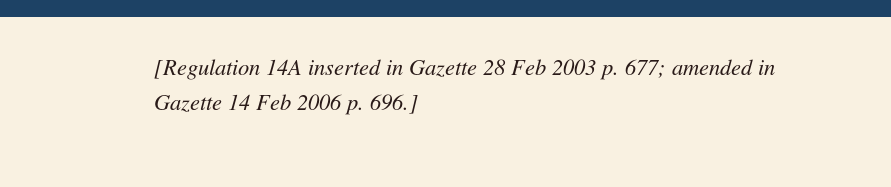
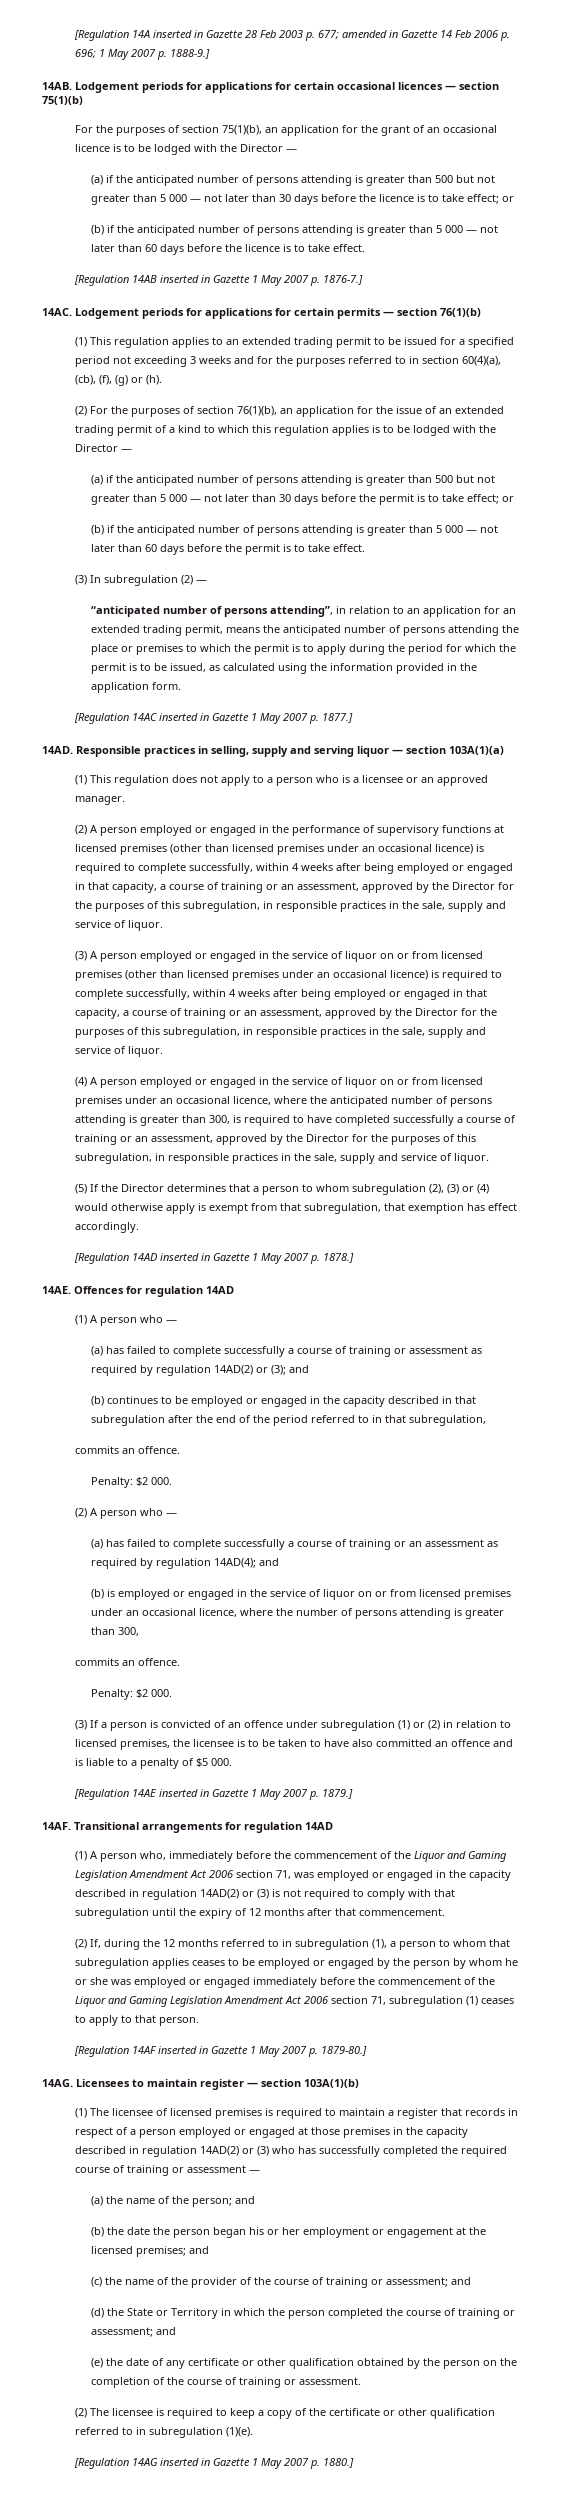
[369,94,418,114] 696.] -> [74,49,210,60] [42,82,499,93] [42,96,83,105] [74,125,497,136] [74,144,297,155] [90,175,495,186] [90,194,514,205] [90,225,498,236] [90,244,365,255] [73,275,363,286] [42,308,481,319] [74,337,514,348] [74,356,501,367] [74,375,162,386] [74,406,504,417] [74,425,496,436] [74,444,132,452] [90,475,495,486] [90,494,514,505] [90,525,498,536] [90,544,365,555] [74,575,207,586] [90,606,516,617] [90,625,519,636] [90,644,516,655] [90,663,477,674] [90,682,181,693] [73,713,353,724] [42,746,504,757] [74,775,488,786] [74,796,125,805] [74,825,504,836] [74,844,484,855] [74,863,513,874] [74,882,514,893] [74,901,506,912] [74,920,163,931] [74,951,483,962] [74,970,502,981] [74,989,487,1000] [74,1008,497,1019] [74,1027,486,1038] [74,1046,163,1057] [74,1077,483,1088] [74,1096,492,1107] [74,1115,516,1126] [74,1134,476,1145] [74,1153,489,1164] [74,1184,489,1195] [74,1203,517,1214] [74,1222,139,1233] [73,1253,354,1264] [42,1286,234,1297] [74,1315,177,1326] [90,1346,482,1357] [90,1365,309,1376] [90,1396,476,1407] [90,1415,486,1426] [74,1446,180,1454] [90,1477,172,1488] [74,1508,177,1519] [90,1539,498,1550] [90,1558,279,1569] [90,1589,511,1600] [90,1608,504,1619] [90,1627,139,1636] [74,1658,180,1666] [90,1689,172,1700] [74,1720,511,1731] [74,1739,513,1750] [74,1758,232,1769] [73,1789,353,1800] [42,1822,333,1833] [74,1851,507,1862] [74,1870,511,1881] [74,1889,455,1900] [74,1908,445,1919] [74,1939,510,1950] [74,1958,518,1969] [74,1977,495,1988] [74,1996,514,2007] [74,2015,199,2026] [73,2046,367,2057] [42,2079,359,2090] [74,2108,518,2119] [74,2127,468,2138] [74,2146,507,2157] [74,2165,260,2176] [90,2196,255,2207] [90,2227,486,2238] [90,2246,209,2257] [90,2277,471,2288] [90,2308,515,2319] [90,2327,176,2337] [90,2358,517,2369] [90,2377,361,2388] [74,2408,495,2419] [74,2427,253,2438] [73,2458,354,2469] 696; 1 May 2007 p. 1888-9.] // 14AB. Lodgement periods for applications for certain occasional licences — section 75(1)(b) // For the purposes of section 75(1)(b), an application for the grant of an occasional licence is to be lodged with the Director — // (a) if the anticipated number of persons attending is greater than 500 but not greater than 5 000 — not later than 30 days before the licence is to take effect; or // (b) if the anticipated number of persons attending is greater than 5 000 — not later than 60 days before the licence is to take effect. // [Regulation 14AB inserted in Gazette 1 May 2007 p. 1876-7.] // 14AC. Lodgement periods for applications for certain permits — section 76(1)(b) // (1) This regulation applies to an extended trading permit to be issued for a specified period not exceeding 3 weeks and for the purposes referred to in section 60(4)(a), (cb), (f), (g) or (h). // (2) For the purposes of section 76(1)(b), an application for the issue of an extended trading permit of a kind to which this regulation applies is to be lodged with the Director — // (a) if the anticipated number of persons attending is greater than 500 but not greater than 5 000 — not later than 30 days before the permit is to take effect; or // (b) if the anticipated number of persons attending is greater than 5 000 — not later than 60 days before the permit is to take effect. // (3) In subregulation (2) — // “anticipated number of persons attending”, in relation to an application for an extended trading permit, means the anticipated number of persons attending the place or premises to which the permit is to apply during the period for which the permit is to be issued, as calculated using the information provided in the application form. // [Regulation 14AC inserted in Gazette 1 May 2007 p. 1877.] // 14AD. Responsible practices in selling, supply and serving liquor — section 103A(1)(a) // (1) This regulation does not apply to a person who is a licensee or an approved manager. // (2) A person employed or engaged in the performance of supervisory functions at licensed premises (other than licensed premises under an occasional licence) is required to complete successfully, within 4 weeks after being employed or engaged in that capacity, a course of training or an assessment, approved by the Director for the purposes of this subregulation, in responsible practices in the sale, supply and service of liquor. // (3) A person employed or engaged in the service of liquor on or from licensed premises (other than licensed premises under an occasional licence) is required to complete successfully, within 4 weeks after being employed or engaged in that capacity, a course of training or an assessment, approved by the Director for the purposes of this subregulation, in responsible practices in the sale, supply and service of liquor. // (4) A person employed or engaged in the service of liquor on or from licensed premises under an occasional licence, where the anticipated number of persons attending is greater than 300, is required to have completed successfully a course of training or an assessment, approved by the Director for the purposes of this subregulation, in responsible practices in the sale, supply and service of liquor. // (5) If the Director determines that a person to whom subregulation (2), (3) or (4) would otherwise apply is exempt from that subregulation, that exemption has effect accordingly. // [Regulation 14AD inserted in Gazette 1 May 2007 p. 1878.] // 14AE. Offences for regulation 14AD // (1) A person who — // (a) has failed to complete successfully a course of training or assessment as required by regulation 14AD(2) or (3); and // (b) continues to be employed or engaged in the capacity described in that subregulation after the end of the period referred to in that subregulation, // commits an offence. // Penalty: $2 000. // (2) A person who — // (a) has failed to complete successfully a course of training or an assessment as required by regulation 14AD(4); and // (b) is employed or engaged in the service of liquor on or from licensed premises under an occasional licence, where the number of persons attending is greater than 300, // commits an offence. // Penalty: $2 000. // (3) If a person is convicted of an offence under subregulation (1) or (2) in relation to licensed premises, the licensee is to be taken to have also committed an offence and is liable to a penalty of $5 000. // [Regulation 14AE inserted in Gazette 1 May 2007 p. 1879.] // 14AF. Transitional arrangements for regulation 14AD // (1) A person who, immediately before the commencement of the Liquor and Gaming Legislation Amendment Act 2006 section 71, was employed or engaged in the capacity described in regulation 14AD(2) or (3) is not required to comply with that subregulation until the expiry of 12 months after that commencement. // (2) If, during the 12 months referred to in subregulation (1), a person to whom that subregulation applies ceases to be employed or engaged by the person by whom he or she was employed or engaged immediately before the commencement of the Liquor and Gaming Legislation Amendment Act 2006 section 71, subregulation (1) ceases to apply to that person. // [Regulation 14AF inserted in Gazette 1 May 2007 p. 1879-80.] // 14AG. Licensees to maintain register — section 103A(1)(b) // (1) The licensee of licensed premises is required to maintain a register that records in respect of a person employed or engaged at those premises in the capacity described in regulation 14AD(2) or (3) who has successfully completed the required course of training or assessment — // (a) the name of the person; and // (b) the date the person began his or her employment or engagement at the licensed premises; and // (c) the name of the provider of the course of training or assessment; and // (d) the State or Territory in which the person completed the course of training or assessment; and // (e) the date of any certificate or other qualification obtained by the person on the completion of the course of training or assessment. // (2) The licensee is required to keep a copy of the certificate or other qualification referred to in subregulation (1)(e). // [Regulation 14AG inserted in Gazette 1 May 2007 p. 1880.]

